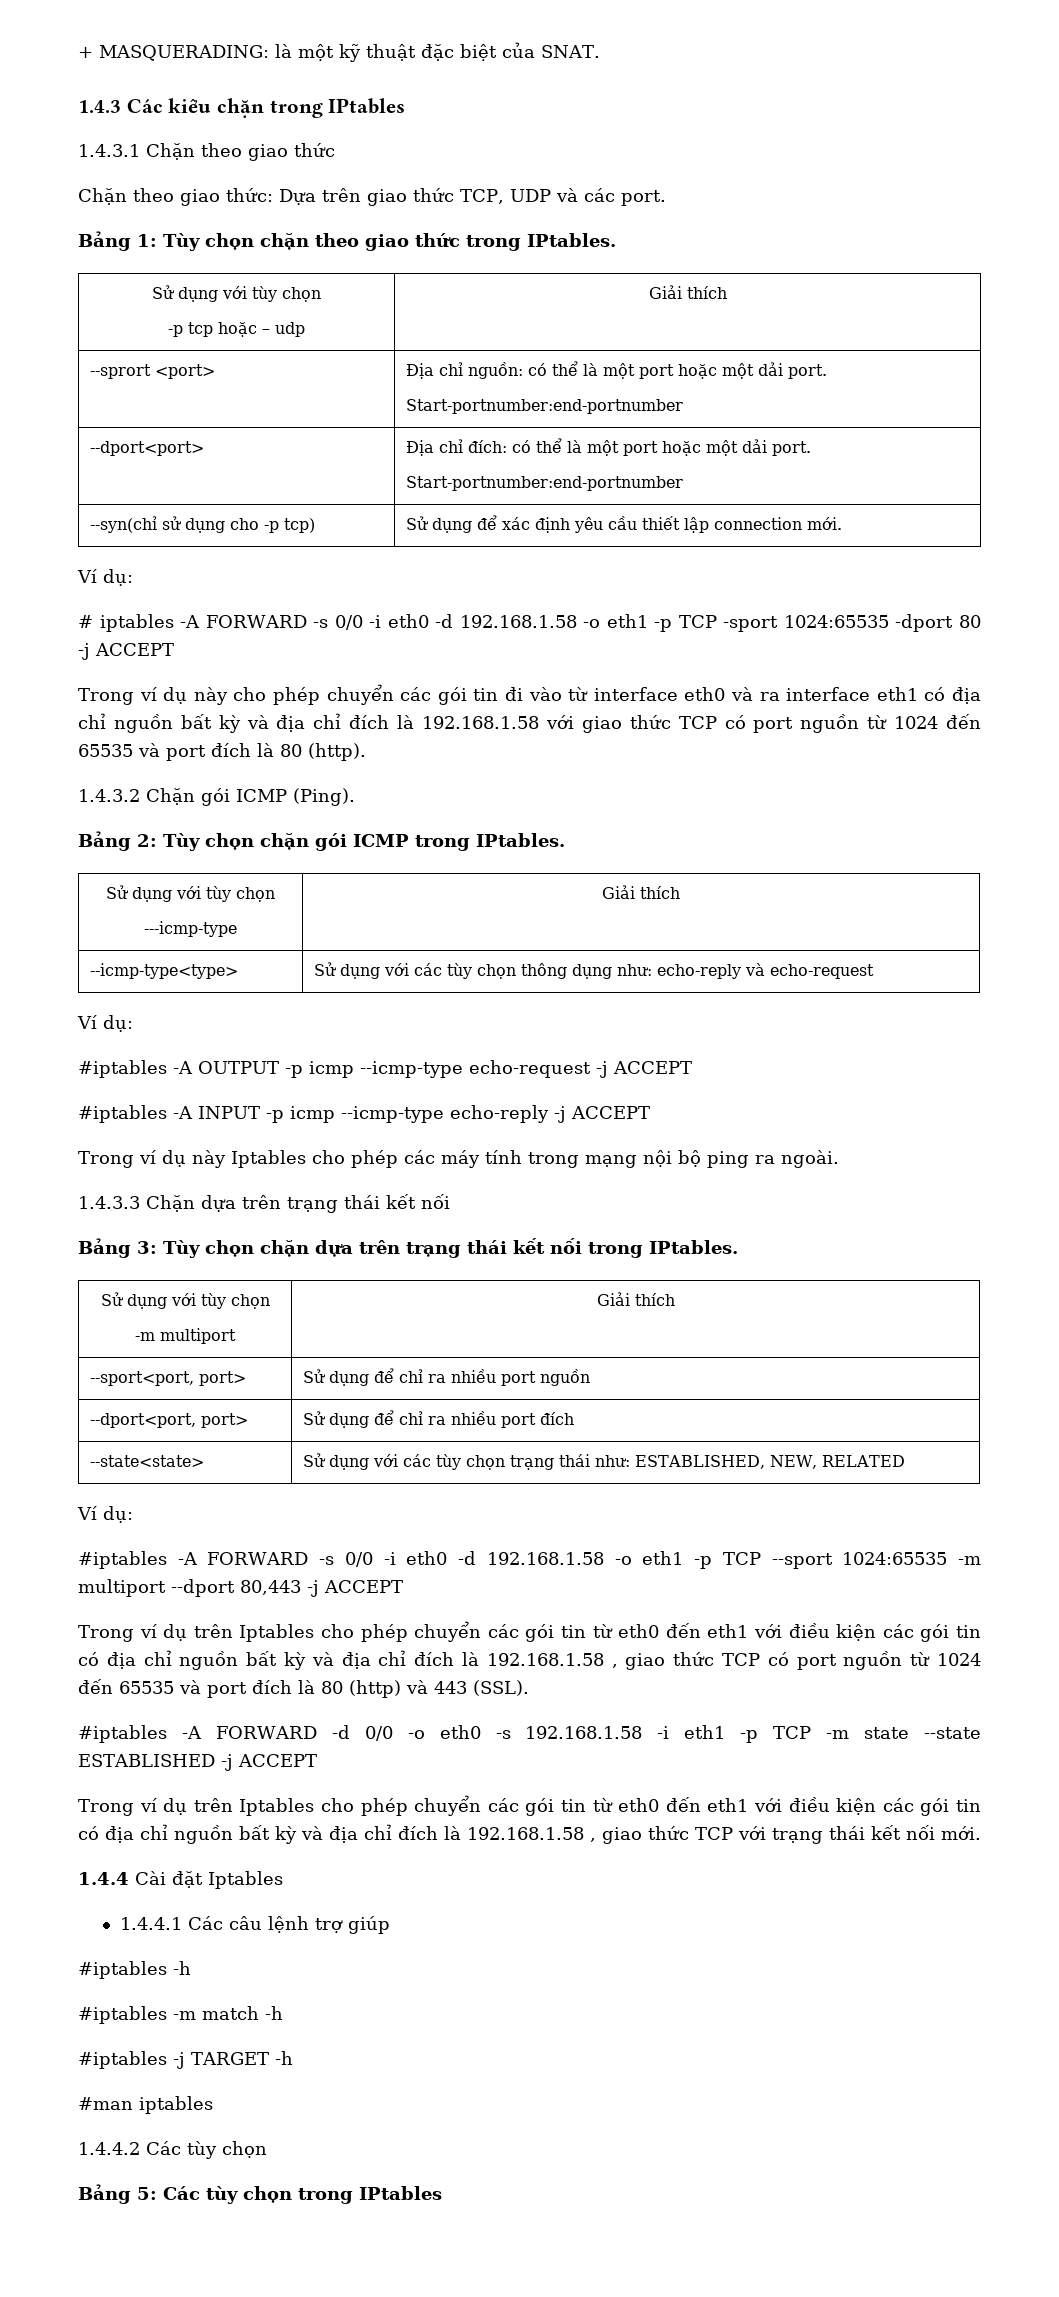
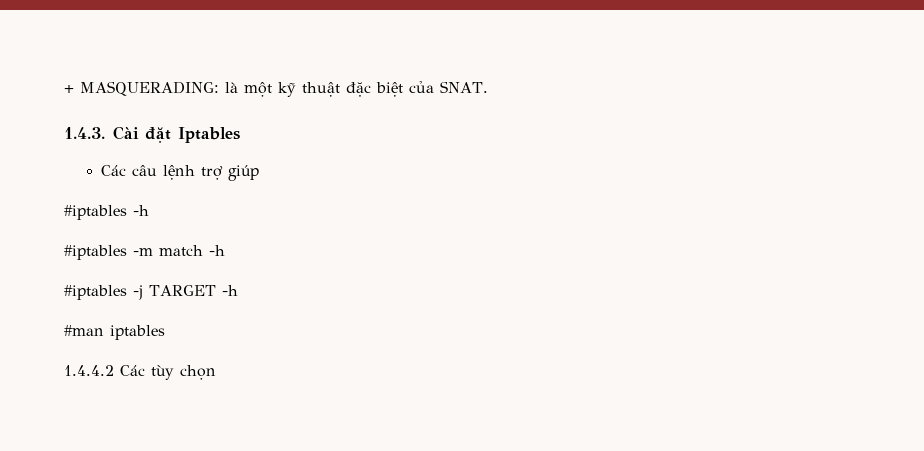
[78,98,406,118] [78,143,335,161] [78,188,666,206] [78,231,616,251] [152,285,321,302] [168,322,305,337] [648,285,727,299] [89,364,215,379] [405,361,827,379] [405,399,683,414] [89,441,204,456] [405,438,811,456] [405,476,683,491] [89,516,315,533] [405,515,842,533] [77,569,133,586] [78,614,981,632] [78,643,174,660] [78,684,982,705] [78,713,982,733] [78,743,366,761] [78,788,355,806] [78,831,565,851] [106,885,275,902] [144,921,237,937] [602,885,680,899] [89,963,238,979] [313,962,874,979] [77,1015,133,1032] [78,1060,692,1078] [78,1105,650,1123] [78,1150,839,1168] [78,1194,450,1213] [78,1238,738,1258] [100,1292,270,1309] [135,1328,236,1344] [596,1292,675,1306] [89,1371,246,1386] [302,1368,590,1386] [89,1413,248,1428] [302,1410,574,1428] [89,1455,204,1467] [302,1453,905,1470] [77,1506,133,1523] [78,1551,981,1569] [78,1579,403,1597] [78,1621,982,1642] [78,1650,981,1670] [78,1679,529,1698] [78,1725,982,1743] [78,1754,317,1771] [78,1795,982,1816] [78,1824,981,1844] [78,1872,129,1885] 1.4.3 Các kiểu chặn trong IPtables // 1.4.3.1 Chặn theo giao thức // Chặn theo giao thức: Dựa trên giao thức TCP, UDP và các port. // Bảng 1: Tùy chọn chặn theo giao thức trong IPtables. // Sử dụng với tùy chọn // -p tcp hoặc – udp | Giải thích // --sprort <port> | Địa chỉ nguồn: có thể là một port hoặc một dải port. // Start-portnumber:end-portnumber // --dport<port> | Địa chỉ đích: có thể là một port hoặc một dải port. // Start-portnumber:end-portnumber // --syn(chỉ sử dụng cho -p tcp) | Sử dụng để xác định yêu cầu thiết lập connection mới. // Ví dụ: // # iptables -A FORWARD -s 0/0 -i eth0 -d 192.168.1.58 -o eth1 -p TCP -sport 1024:65535 -dport 80 -j ACCEPT // Trong ví dụ này cho phép chuyển các gói tin đi vào từ interface eth0 và ra interface eth1 có địa chỉ nguồn bất kỳ và địa chỉ đích là 192.168.1.58 với giao thức TCP có port nguồn từ 1024 đến 65535 và port đích là 80 (http). // 1.4.3.2 Chặn gói ICMP (Ping). // Bảng 2: Tùy chọn chặn gói ICMP trong IPtables. // Sử dụng với tùy chọn // ---icmp-type | Giải thích // --icmp-type<type> | Sử dụng với các tùy chọn thông dụng như: echo-reply và echo-request // Ví dụ: // #iptables -A OUTPUT -p icmp --icmp-type echo-request -j ACCEPT // #iptables -A INPUT -p icmp --icmp-type echo-reply -j ACCEPT // Trong ví dụ này Iptables cho phép các máy tính trong mạng nội bộ ping ra ngoài. // 1.4.3.3 Chặn dựa trên trạng thái kết nối // Bảng 3: Tùy chọn chặn dựa trên trạng thái kết nối trong IPtables. // Sử dụng với tùy chọn // -m multiport | Giải thích // --sport<port, port> | Sử dụng để chỉ ra nhiều port nguồn // --dport<port, port> | Sử dụng để chỉ ra nhiều port đích // --state<state> | Sử dụng với các tùy chọn trạng thái như: ESTABLISHED, NEW, RELATED // Ví dụ: // #iptables -A FORWARD -s 0/0 -i eth0 -d 192.168.1.58 -o eth1 -p TCP --sport 1024:65535 -m multiport --dport 80,443 -j ACCEPT // Trong ví dụ trên Iptables cho phép chuyển các gói tin từ eth0 đến eth1 với điều kiện các gói tin có địa chỉ nguồn bất kỳ và địa chỉ đích là 192.168.1.58 , giao thức TCP có port nguồn từ 1024 đến 65535 và port đích là 80 (http) và 443 (SSL). // #iptables -A FORWARD -d 0/0 -o eth0 -s 192.168.1.58 -i eth1 -p TCP -m state --state ESTABLISHED -j ACCEPT // Trong ví dụ trên Iptables cho phép chuyển các gói tin từ eth0 đến eth1 với điều kiện các gói tin có địa chỉ nguồn bất kỳ và địa chỉ đích là 192.168.1.58 , giao thức TCP với trạng thái kết nối mới. // 1.4.4 -> [64,127,105,139] 1.4.3.
[119,1917,182,1930] 1.4.4.1 -> (240, 135) none
[78,2184,442,2204] // Bảng 5: Các tùy chọn trong IPtables -> (216, 372) none

